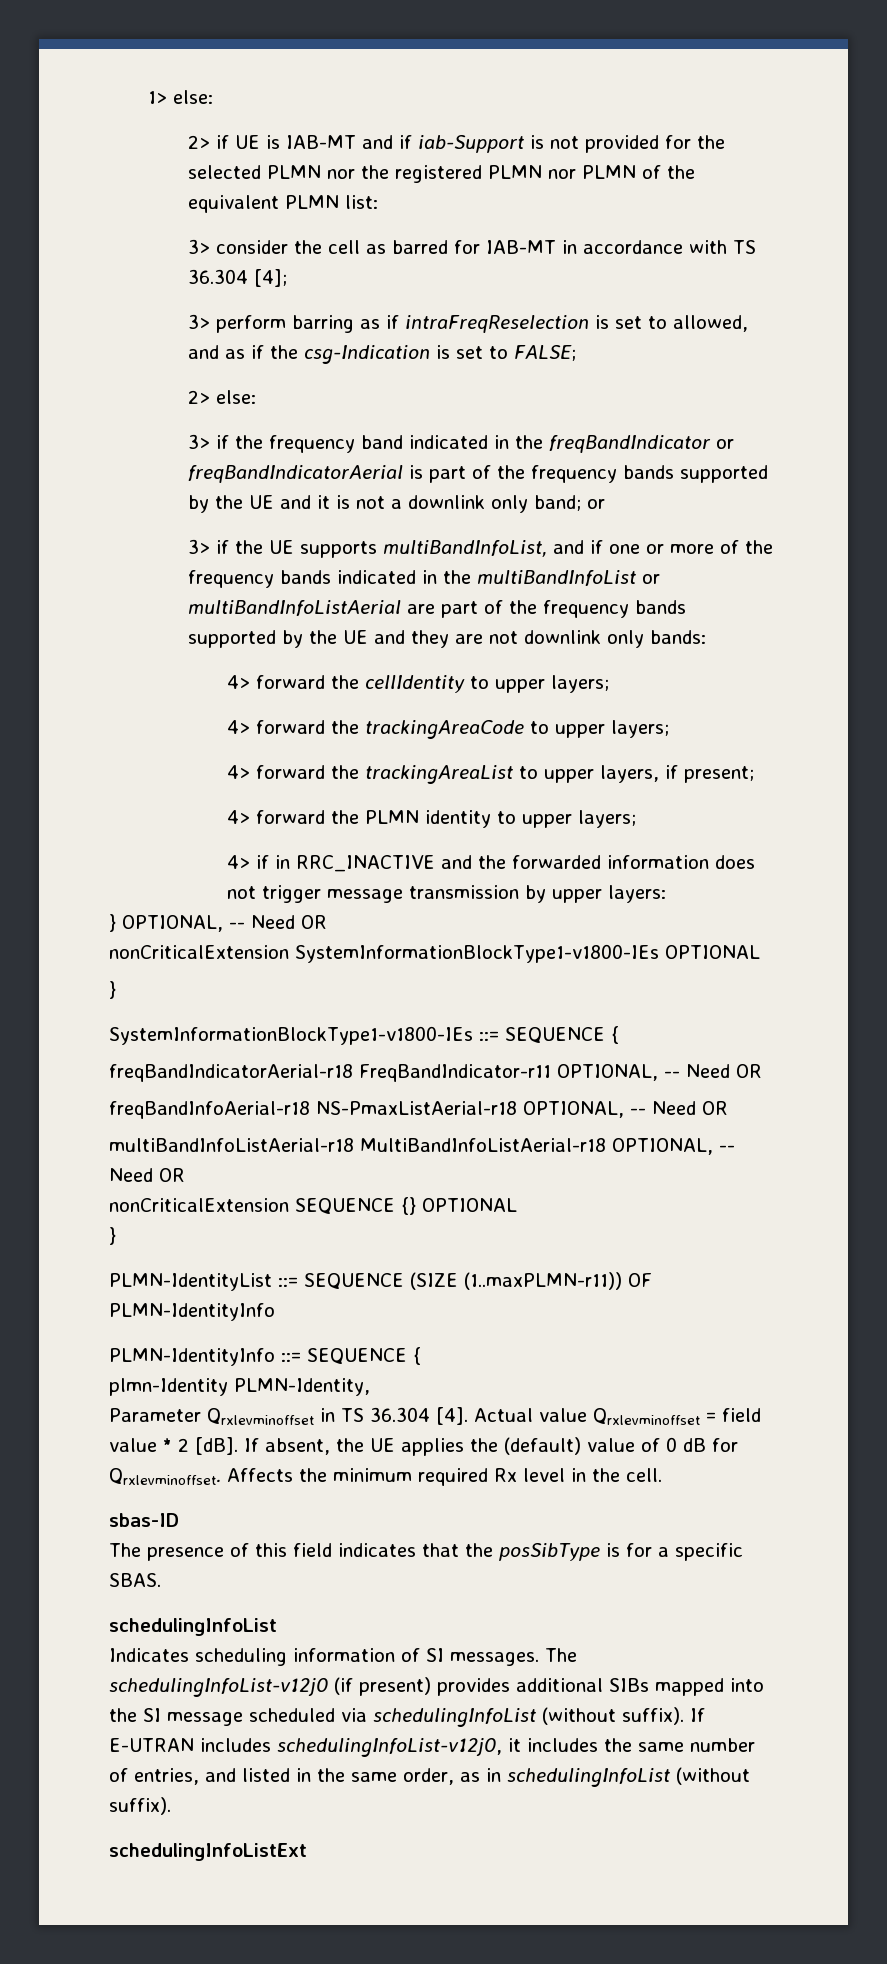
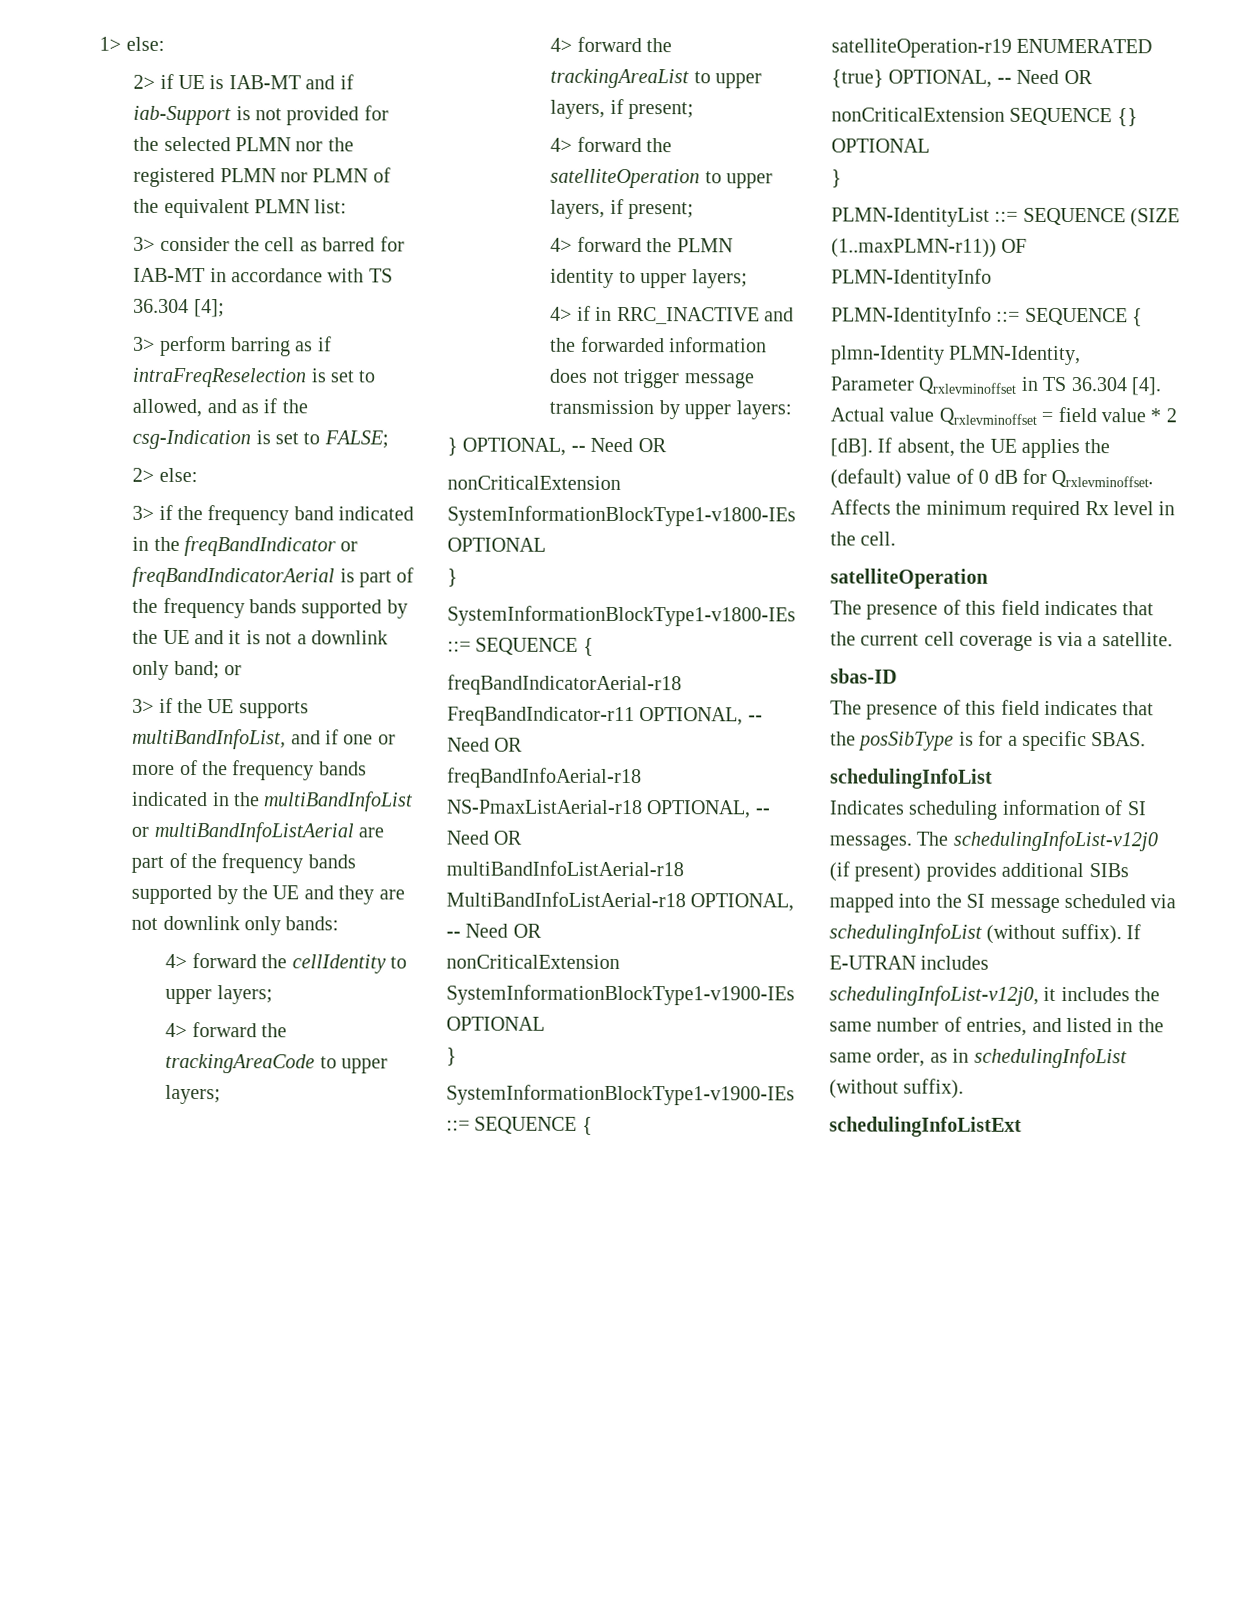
(755, 774) none -> [550,136,673,153] [550,168,774,189] [550,198,695,220] // 4> forward the satelliteOperation to upper layers, if present;
(185, 1175) none -> [446,954,620,969] [446,984,795,1006] [446,1016,545,1031] [446,1047,457,1066] [446,1084,795,1106] [446,1116,593,1135] [831,38,1153,58] [831,69,1093,88] // nonCriticalExtension SystemInformationBlockType1-v1900-IEs OPTIONAL // } // SystemInformationBlockType1-v1900-IEs ::= SEQUENCE { // satelliteOperation-r19 ENUMERATED {true} OPTIONAL, -- Need OR
(662, 1475) none -> [830,568,988,589] [830,599,1155,620] [830,631,1173,651] // satelliteOperation // The presence of this field indicates that the current cell coverage is via a satellite.

